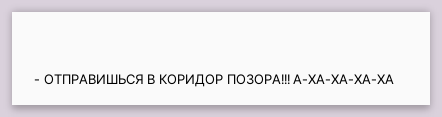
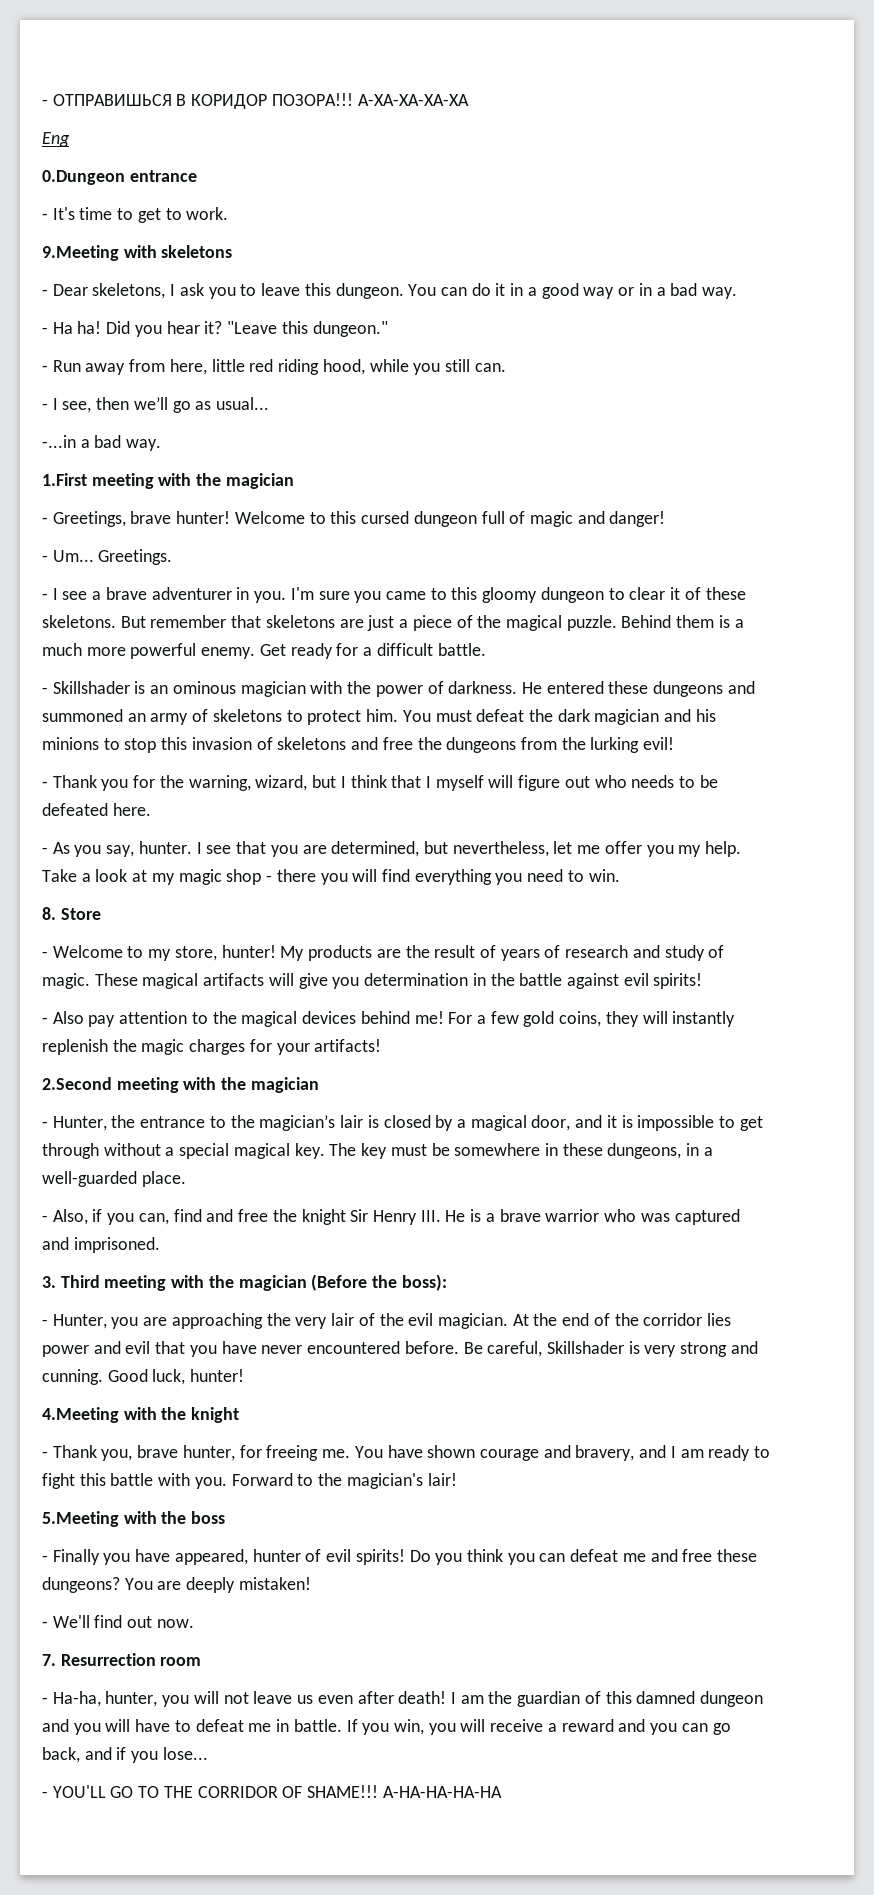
(395, 79) none -> [42,132,70,147] [42,170,197,185] [42,207,229,223] [42,245,233,261] [42,283,737,299] [42,321,388,337] [42,359,506,375] [42,397,270,413] [42,435,162,451] [42,473,294,489] [42,511,666,527] [42,549,173,565] [42,587,746,603] [42,615,744,631] [42,643,486,659] [42,681,755,697] [42,709,716,725] [42,737,675,753] [42,775,718,791] [42,803,151,816] [42,841,742,857] [42,869,620,885] [42,907,101,920] [42,945,725,961] [42,973,703,989] [42,1011,736,1027] [42,1039,382,1055] [42,1077,319,1093] [42,1115,763,1131] [42,1143,713,1159] [42,1171,186,1187] [42,1209,740,1225] [42,1237,160,1253] [42,1274,447,1291] [42,1313,732,1329] [42,1341,758,1357] [42,1369,245,1385] [42,1407,240,1423] [42,1445,771,1461] [42,1473,457,1489] [42,1511,226,1527] [42,1549,758,1565] [42,1577,311,1593] [42,1615,194,1628] [42,1653,202,1666] [42,1691,764,1707] [42,1719,731,1735] [42,1747,208,1763] [42,1785,502,1798] // Eng // 0.Dungeon entrance // - It's time to get to work. // 9.Meeting with skeletons // - Dear skeletons, I ask you to leave this dungeon. You can do it in a good way or in a bad way. // - Ha ha! Did you hear it? "Leave this dungeon." // - Run away from here, little red riding hood, while you still can. // - I see, then we’ll go as usual... // -...in a bad way. // 1.First meeting with the magician // - Greetings, brave hunter! Welcome to this cursed dungeon full of magic and danger! // - Um... Greetings. // - I see a brave adventurer in you. I'm sure you came to this gloomy dungeon to clear it of these skeletons. But remember that skeletons are just a piece of the magical puzzle. Behind them is a much more powerful enemy. Get ready for a difficult battle. // - Skillshader is an ominous magician with the power of darkness. He entered these dungeons and summoned an army of skeletons to protect him. You must defeat the dark magician and his minions to stop this invasion of skeletons and free the dungeons from the lurking evil! // - Thank you for the warning, wizard, but I think that I myself will figure out who needs to be defeated here. // - As you say, hunter. I see that you are determined, but nevertheless, let me offer you my help. Take a look at my magic shop - there you will find everything you need to win. // 8. Store // - Welcome to my store, hunter! My products are the result of years of research and study of magic. These magical artifacts will give you determination in the battle against evil spirits! // - Also pay attention to the magical devices behind me! For a few gold coins, they will instantly replenish the magic charges for your artifacts! // 2.Second meeting with the magician // - Hunter, the entrance to the magician’s lair is closed by a magical door, and it is impossible to get through without a special magical key. The key must be somewhere in these dungeons, in a well-guarded place. // - Also, if you can, find and free the knight Sir Henry III. He is a brave warrior who was captured and imprisoned. // 3. Third meeting with the magician (Before the boss): // - Hunter, you are approaching the very lair of the evil magician. At the end of the corridor lies power and evil that you have never encountered before. Be careful, Skillshader is very strong and cunning. Good luck, hunter! // 4.Meeting with the knight // - Thank you, brave hunter, for freeing me. You have shown courage and bravery, and I am ready to fight this battle with you. Forward to the magician's lair! // 5.Meeting with the boss // - Finally you have appeared, hunter of evil spirits! Do you think you can defeat me and free these dungeons? You are deeply mistaken! // - We'll find out now. // 7. Resurrection room // - Ha-ha, hunter, you will not leave us even after death! I am the guardian of this damned dungeon and you will have to defeat me in battle. If you win, you will receive a reward and you can go back, and if you lose... // - YOU'LL GO TO THE CORRIDOR OF SHAME!!! A-HA-HA-HA-HA

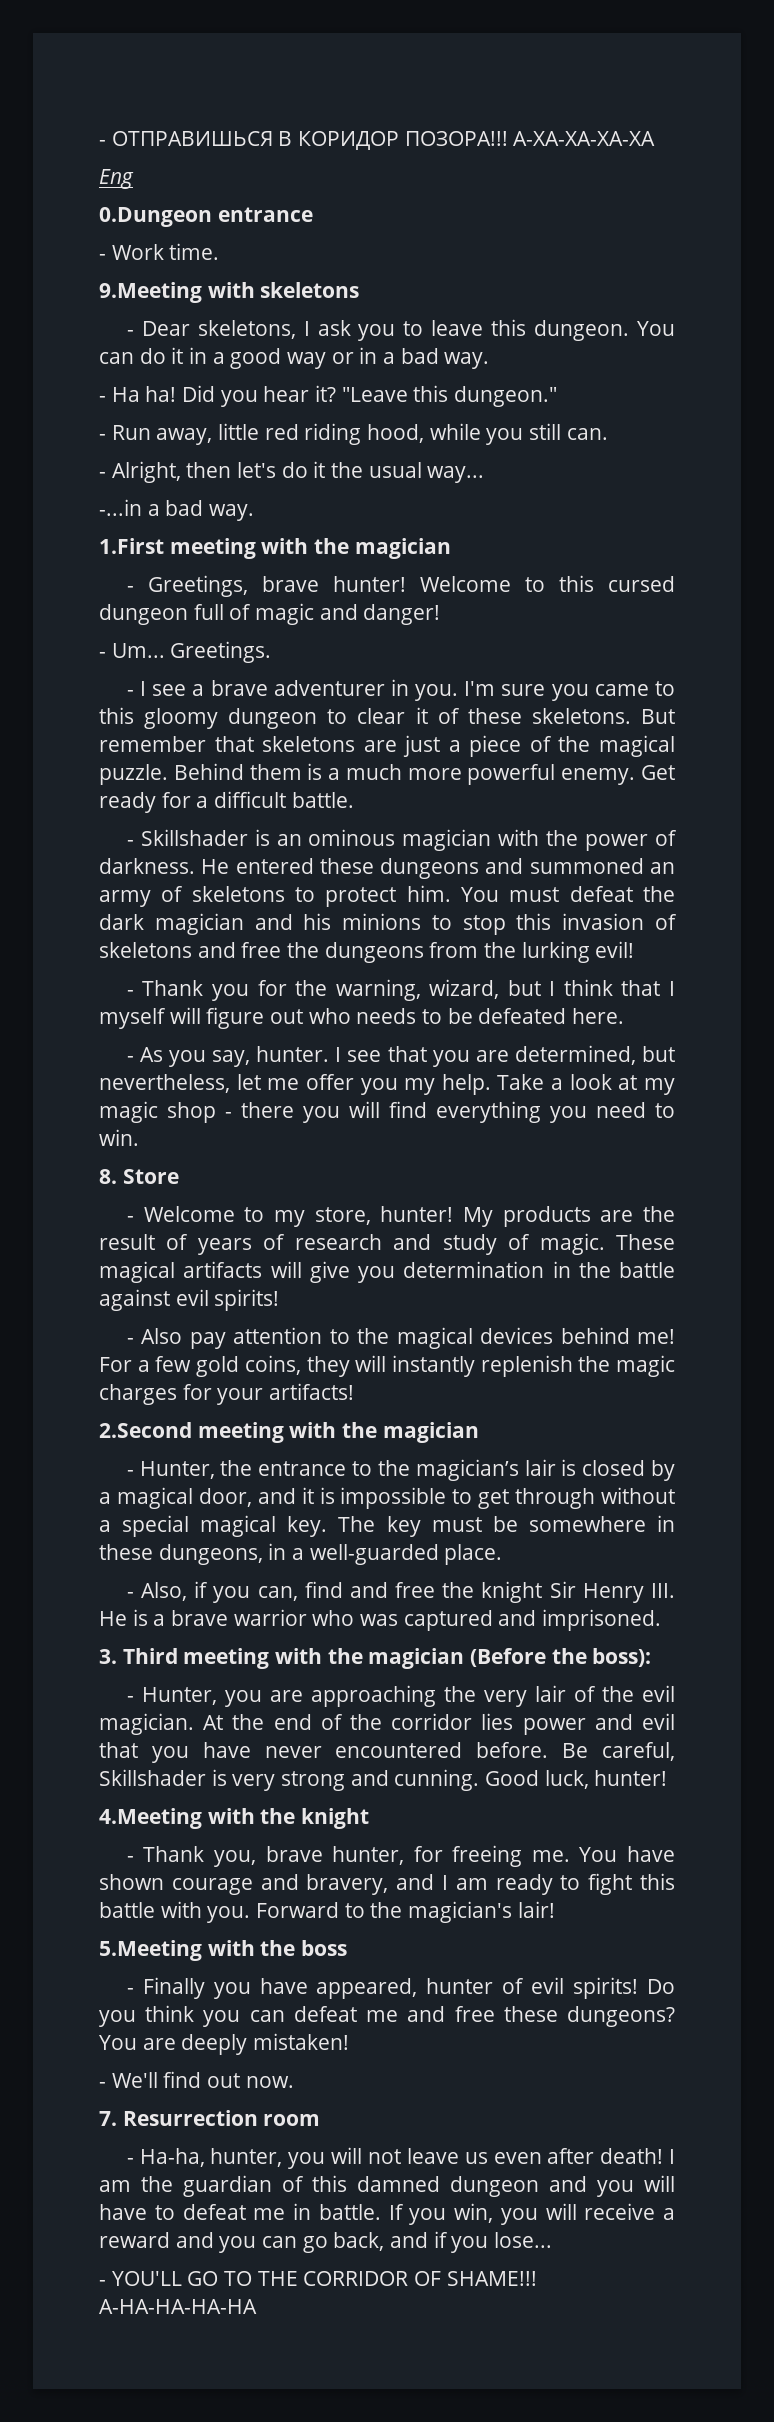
[52,207,229,223] It's time to get to work. -> [111,243,220,260] Work time.
[85,359,207,375] away from here, -> [156,428,213,445] away,
[52,397,270,413] I see, then we’ll go as usual... -> [111,461,485,483] Alright, then let's do it the usual way...

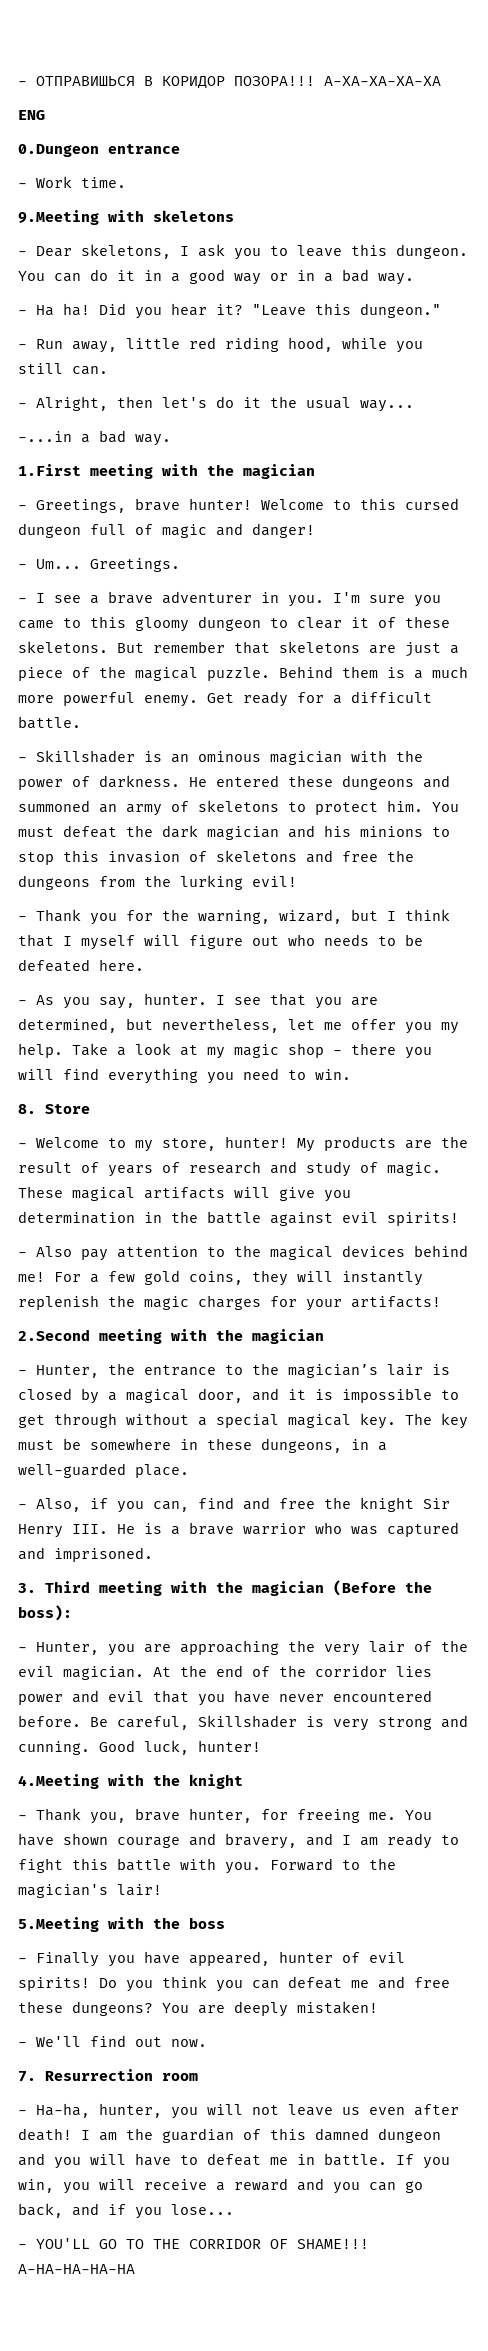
[99,169,134,189] Eng -> [18,110,45,120] ENG

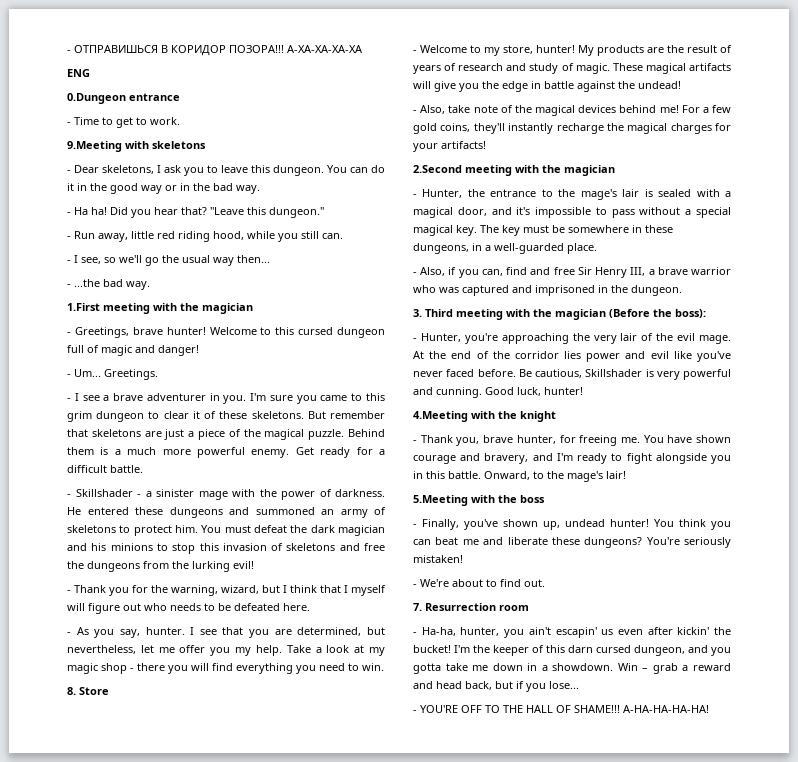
[36,176,126,188] Work time. -> [74,117,180,128] Time to get to work.
[171,273,180,282] a -> [90,183,107,191] the
[324,273,333,282] a -> [193,183,210,191] the
[216,304,243,315] it? -> [181,207,207,215] that?
[36,396,414,412] [18,431,90,443] Alright, then let's do it the usual way... // -...in a -> [74,255,270,266] [67,279,100,287] I see, so we'll go the usual way then... // - ...the
[135,617,189,632] gloomy -> [67,411,92,422] grim
[144,751,342,765] is an ominous magician -> [137,489,228,500] - a sinister mage
[18,1211,459,1226] [18,1246,225,1261] determination in the battle against evil spirits! // - Also pay attention to -> [482,81,681,92] [413,105,513,114] the edge in battle against the undead! // - Also, take note of
[252,1270,423,1286] [18,1295,189,1310] they will instantly replenish the magic -> [473,123,668,134] they'll instantly recharge the magical
[288,1364,378,1378] magician’s -> [580,189,617,200] mage's
[18,1388,99,1404] closed by -> [658,189,720,197] sealed with
[288,1388,459,1403] [18,1413,117,1428] it is impossible to get through -> [516,207,635,218] it's impossible to pass
[324,1497,450,1512] [18,1523,162,1538] the knight Sir Henry III. He is -> [577,267,646,278] Sir Henry III,
[54,1547,153,1562] imprisoned. -> [535,285,682,296] imprisoned in the dungeon.
[108,1644,171,1656] you are -> [464,333,498,344] you're
[63,1666,144,1680] magician. -> [699,335,731,344] mage.
[153,1690,432,1706] that you have never encountered -> [673,351,731,362] [413,369,475,377] like you've never faced
[117,1716,189,1730] careful, -> [535,369,582,378] cautious,
[378,1717,432,1730] strong -> [683,369,731,380] powerful
[342,1835,378,1846] I am -> [556,453,573,461] I'm
[72,1858,396,1874] [18,1884,108,1898] this battle with you. Forward to the magician's -> [655,453,731,464] [413,471,603,482] alongside you in this battle. Onward, to the mage's
[36,1951,405,1967] [18,1977,153,1992] Finally you have appeared, hunter of evil spirits! Do you -> [422,519,674,530] Finally, you've shown up, undead hunter! You
[288,1976,342,1989] defeat -> [435,537,459,545] beat
[414,1977,450,1988] free -> [507,537,548,545] liberate
[162,2001,288,2017] You are deeply -> [646,537,731,548] You're seriously
[36,2035,207,2047] We'll find out now. -> [420,579,545,587] We're about to find out.
[207,2104,459,2116] [18,2128,441,2143] [18,2153,450,2169] [18,2178,423,2194] [18,2203,99,2218] will not leave us even after death! I am the guardian of this damned dungeon and you will have to defeat me in battle. If you win, you will receive a reward and you can go back, and -> [528,627,731,638] [413,645,731,656] [413,663,731,674] [413,681,513,690] ain't escapin' us even after kickin' the bucket! I'm the keeper of this darn cursed dungeon, and you gotta take me down in a showdown. Win – grab a reward and head back, but
[36,2238,117,2249] YOU'LL GO -> [420,705,482,713] YOU'RE OFF
[189,2239,261,2249] CORRIDOR -> [526,705,553,713] HALL
[18,2264,135,2274] A-HA-HA-HA-HA -> [623,705,709,713] A-HA-HA-HA-HA!

